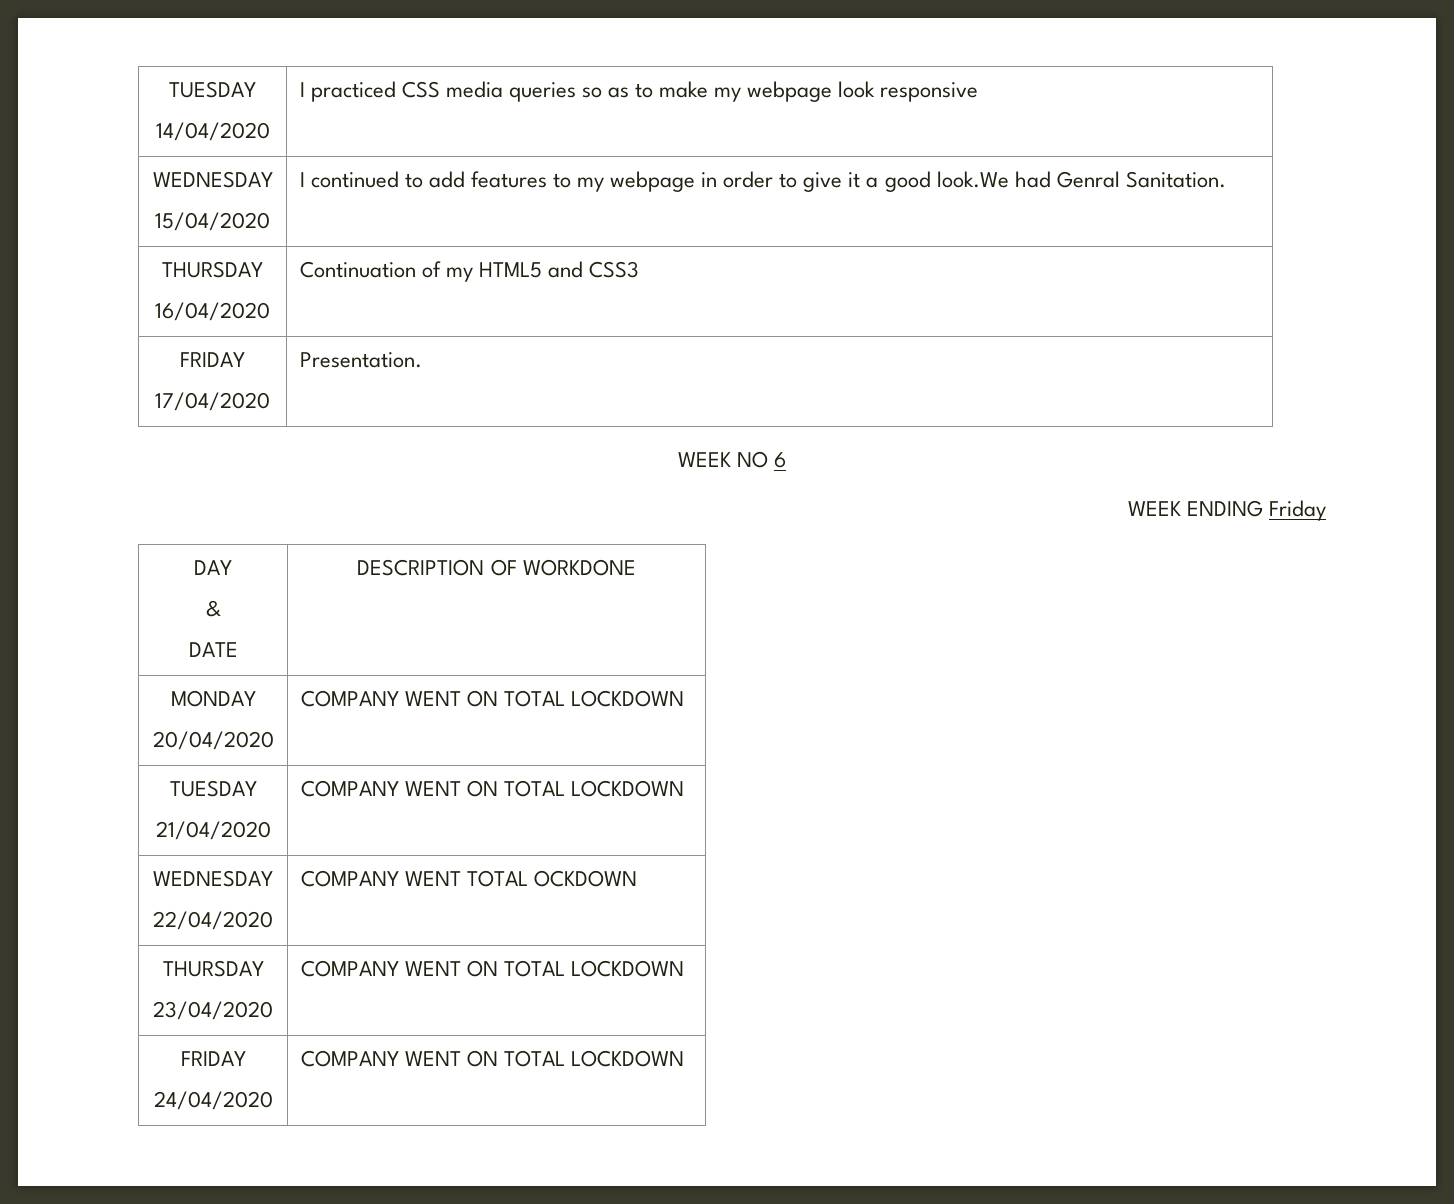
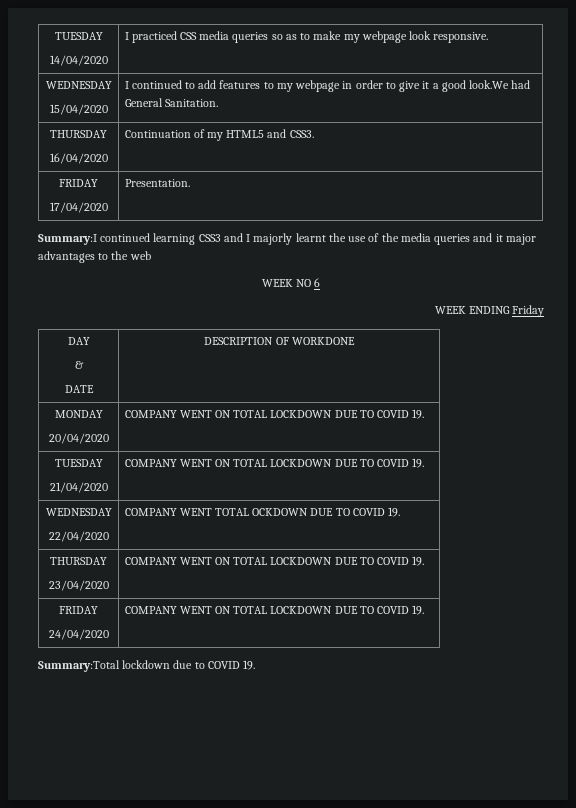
[880,82,979,102] responsive -> [433,32,489,43] responsive.
[1056,171,1120,188] Genral -> [124,98,163,107] General
[588,261,639,278] CSS3 -> [289,130,314,138] CSS3.
(422, 360) none -> [38,233,536,245] [38,251,151,263] // Summary:I continued learning CSS3 and I majorly learnt the use of the media queries and it major advantages to the web
(684, 698) none -> [334,409,425,419] DUE TO COVID 19.
(684, 788) none -> [334,458,425,468] DUE TO COVID 19.
(637, 878) none -> [310,507,401,517] DUE TO COVID 19.
(684, 968) none -> [334,556,425,566] DUE TO COVID 19.
(684, 1058) none -> [334,605,425,615] [38,660,256,672] DUE TO COVID 19. // Summary:Total lockdown due to COVID 19.

